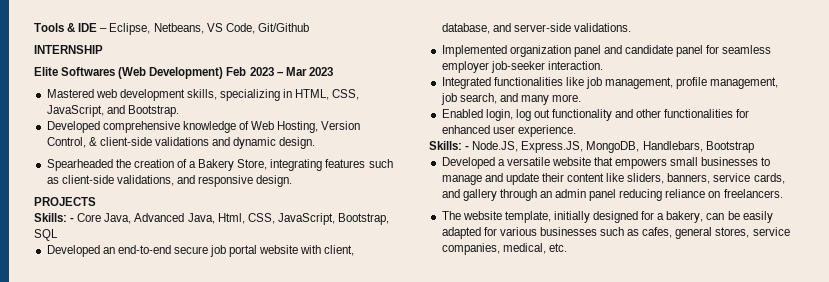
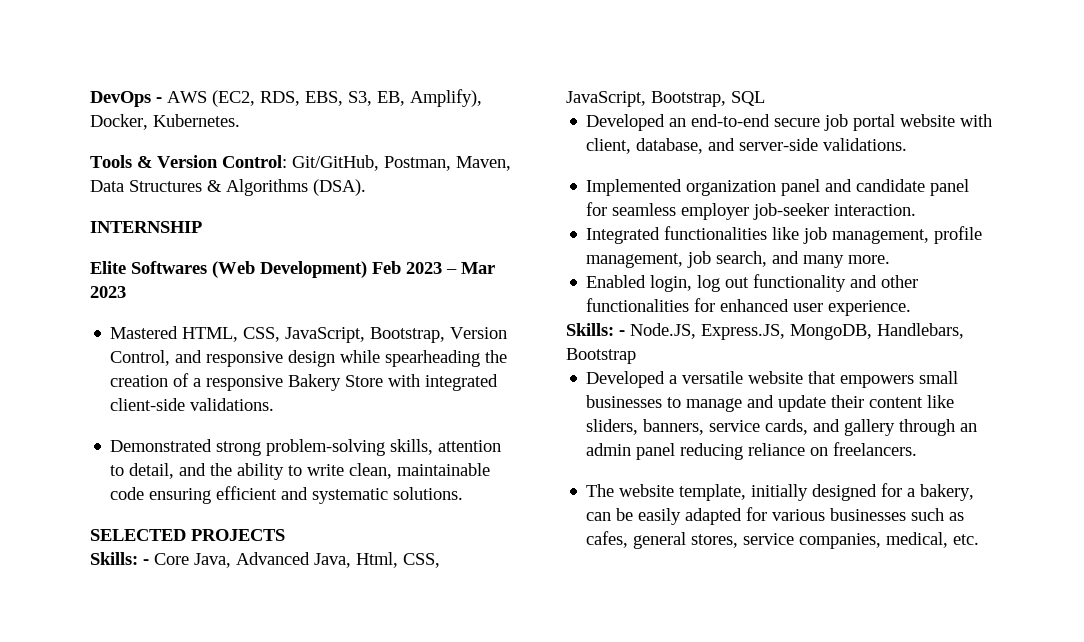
[34,23,309,35] Tools & IDE – Eclipse, Netbeans, VS Code, Git/Github -> [90,89,482,107] [90,114,240,130] [90,155,511,171] [90,179,366,196] DevOps - AWS (EC2, RDS, EBS, S3, EB, Amplify), Docker, Kubernetes. // Tools & Version Control: Git/GitHub, Postman, Maven, Data Structures & Algorithms (DSA).
[95,89,360,101] [46,105,179,117] [46,121,361,133] [46,137,316,149] [46,159,393,171] [46,175,293,187] web development skills, specializing in HTML, CSS, JavaScript, and Bootstrap. // Developed comprehensive knowledge of Web Hosting, Version Control, & client-side validations and dynamic design. // Spearheaded the creation of a Bakery Store, integrating features such as client-side validations, and responsive design. // -> [182,327,508,343] [110,350,508,367] [110,373,499,391] [110,398,275,411] [110,439,502,456] [110,463,491,480] [110,486,464,504] [90,529,186,541] HTML, CSS, JavaScript, Bootstrap, Version Control, and responsive design while spearheading the creation of a responsive Bakery Store with integrated client-side validations. // Demonstrated strong problem-solving skills, attention to detail, and the ability to write clean, maintainable code ensuring efficient and systematic solutions. // SELECTED

